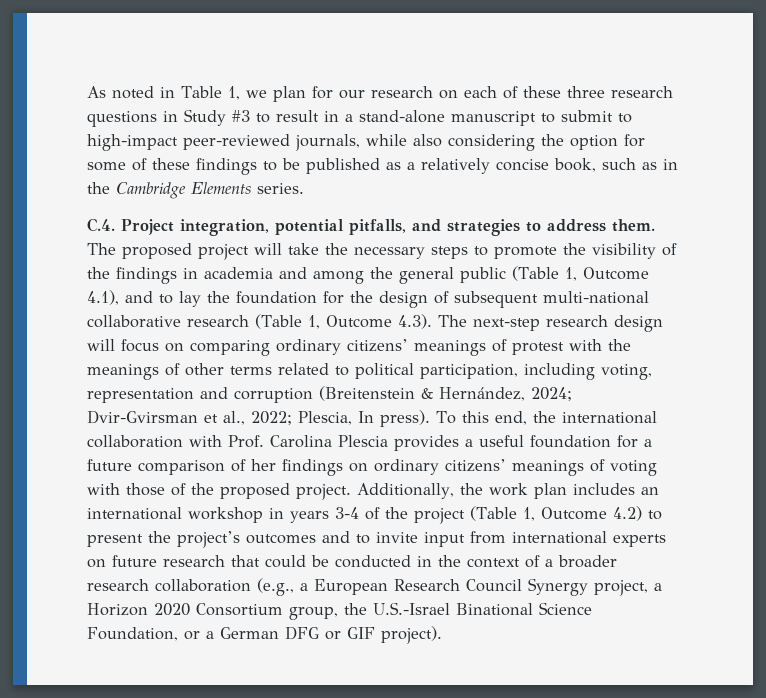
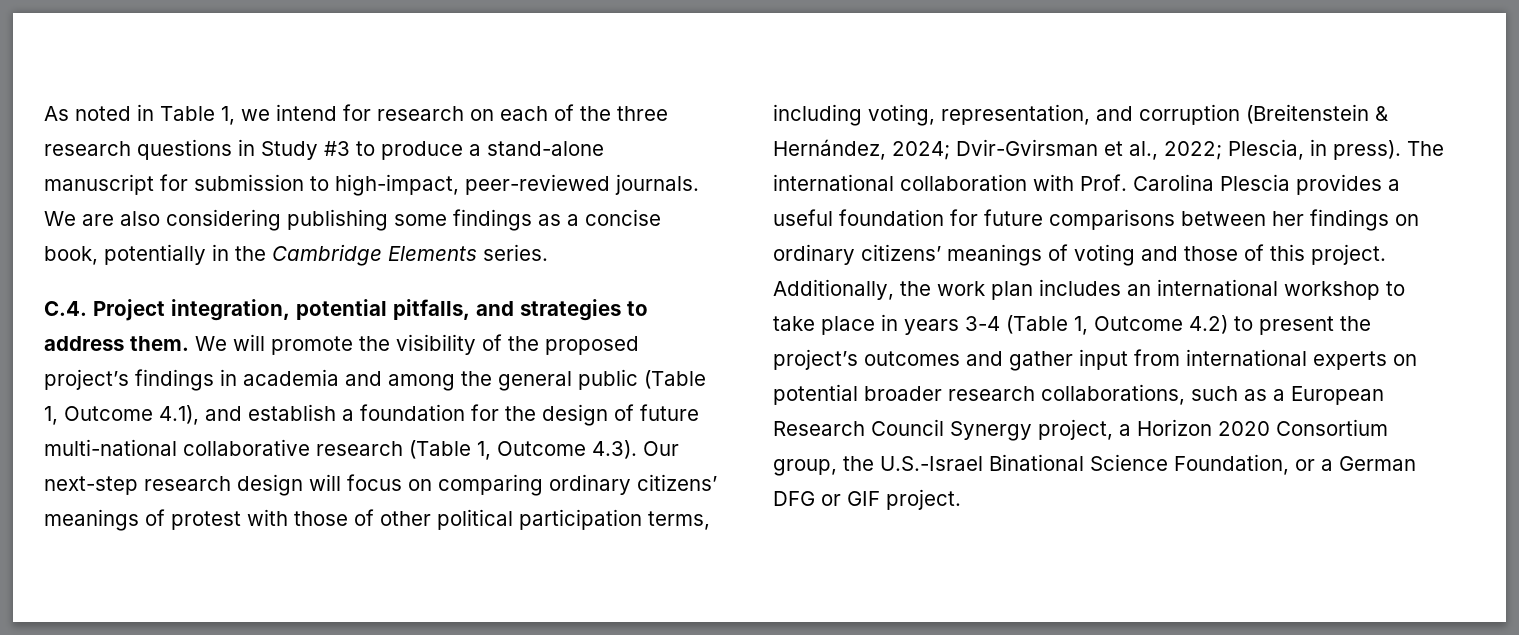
[272,86,365,102] plan for our -> [276,104,371,121] intend for
[522,86,561,98] these -> [580,106,611,121] the
[276,110,339,122] result in -> [381,141,463,160] produce
[541,110,632,123] [87,134,645,151] [87,158,490,175] to submit to high-impact peer-reviewed journals, while also considering the option for some of these findings to be published as a relatively -> [160,174,699,196] [44,209,579,231] for submission to high-impact, peer-reviewed journals. We are also considering publishing some findings as a
[602,158,657,170] such as -> [104,244,206,265] potentially
[87,243,488,260] The proposed project will take the necessary steps to -> [195,334,265,351] We will
(110, 273) none -> [545,336,639,355] [44,369,129,390] proposed project’s
[159,291,230,307] to lay the -> [248,404,354,421] establish a
[454,291,538,308] subsequent -> [640,404,699,421] future
[437,315,467,327] The -> [643,441,679,456] Our
[608,339,631,351] [87,363,518,380] the meanings of other terms related to political participation, -> [294,509,710,530] those of other political participation terms,
[87,388,194,403] representation -> [941,104,1090,125] representation,
[358,410,556,427] In press). To this end, the -> [1310,139,1444,160] in press). The
[644,439,652,447] [87,459,246,475] a future comparison of -> [984,209,1266,230] future comparisons between
[87,483,290,499] with those of the proposed -> [1141,244,1305,261] and those of this
[269,507,465,524] in years 3-4 of the project -> [1386,281,1405,296] [773,314,1000,335] to take place in years 3-4
[356,532,418,544] to invite -> [1009,351,1073,371] gather
[112,555,617,568] [87,578,294,596] future research that could be conducted in the context of a broader research collaboration (e.g., -> [773,384,1267,405] potential broader research collaborations, such as
[381,626,442,644] project). -> [886,489,961,510] project.

